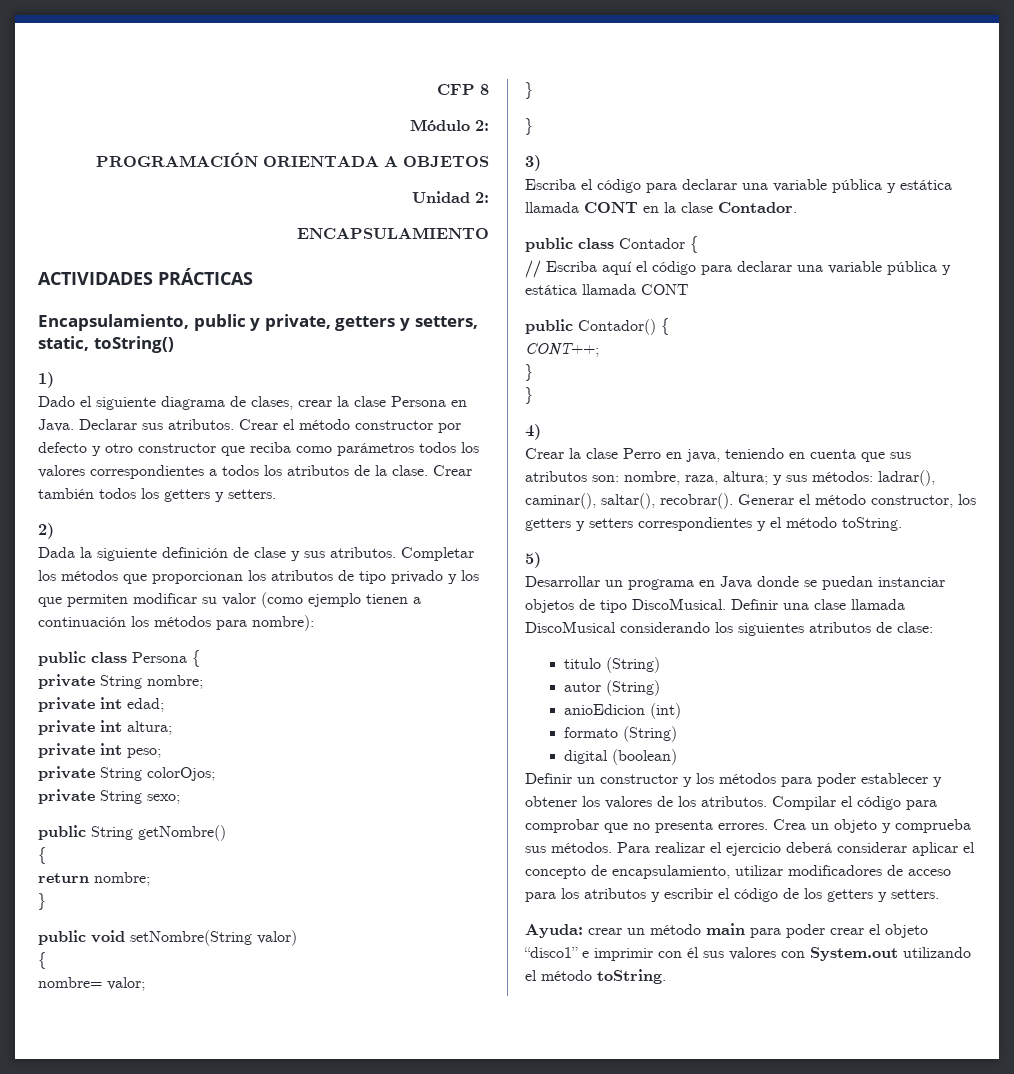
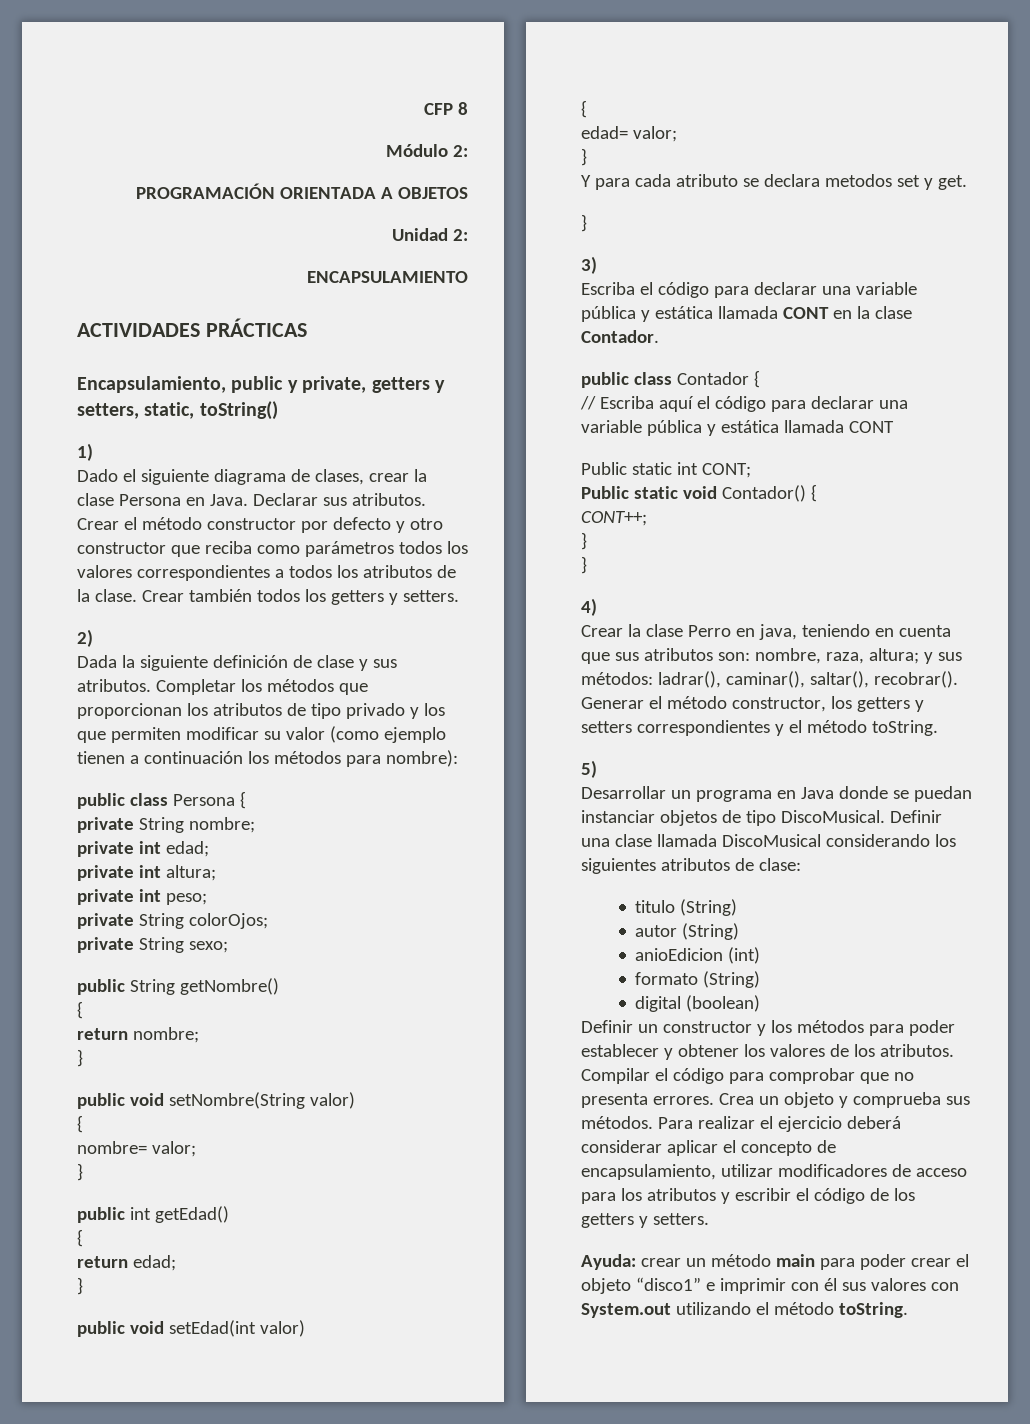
(533, 90) none -> [77,1206,229,1223] [77,1229,83,1247] [77,1255,176,1271] [77,1277,83,1295] [77,1320,305,1337] [581,100,587,118] [581,126,677,142] [581,148,587,166] [581,174,967,190] // public int getEdad() // { // return edad; // } // public void setEdad(int valor) // { // edad= valor; // } // Y para cada atributo se declara metodos set y get.
[525,319,573,334] public -> [581,462,751,478] [581,486,717,499] Public static int CONT; // Public static void

